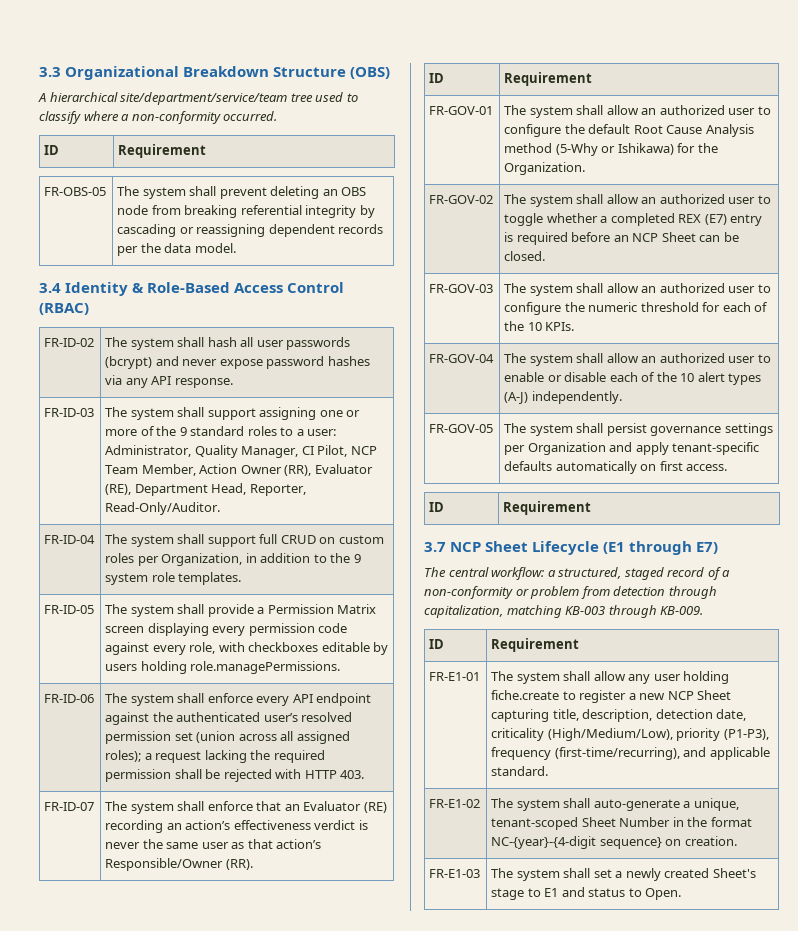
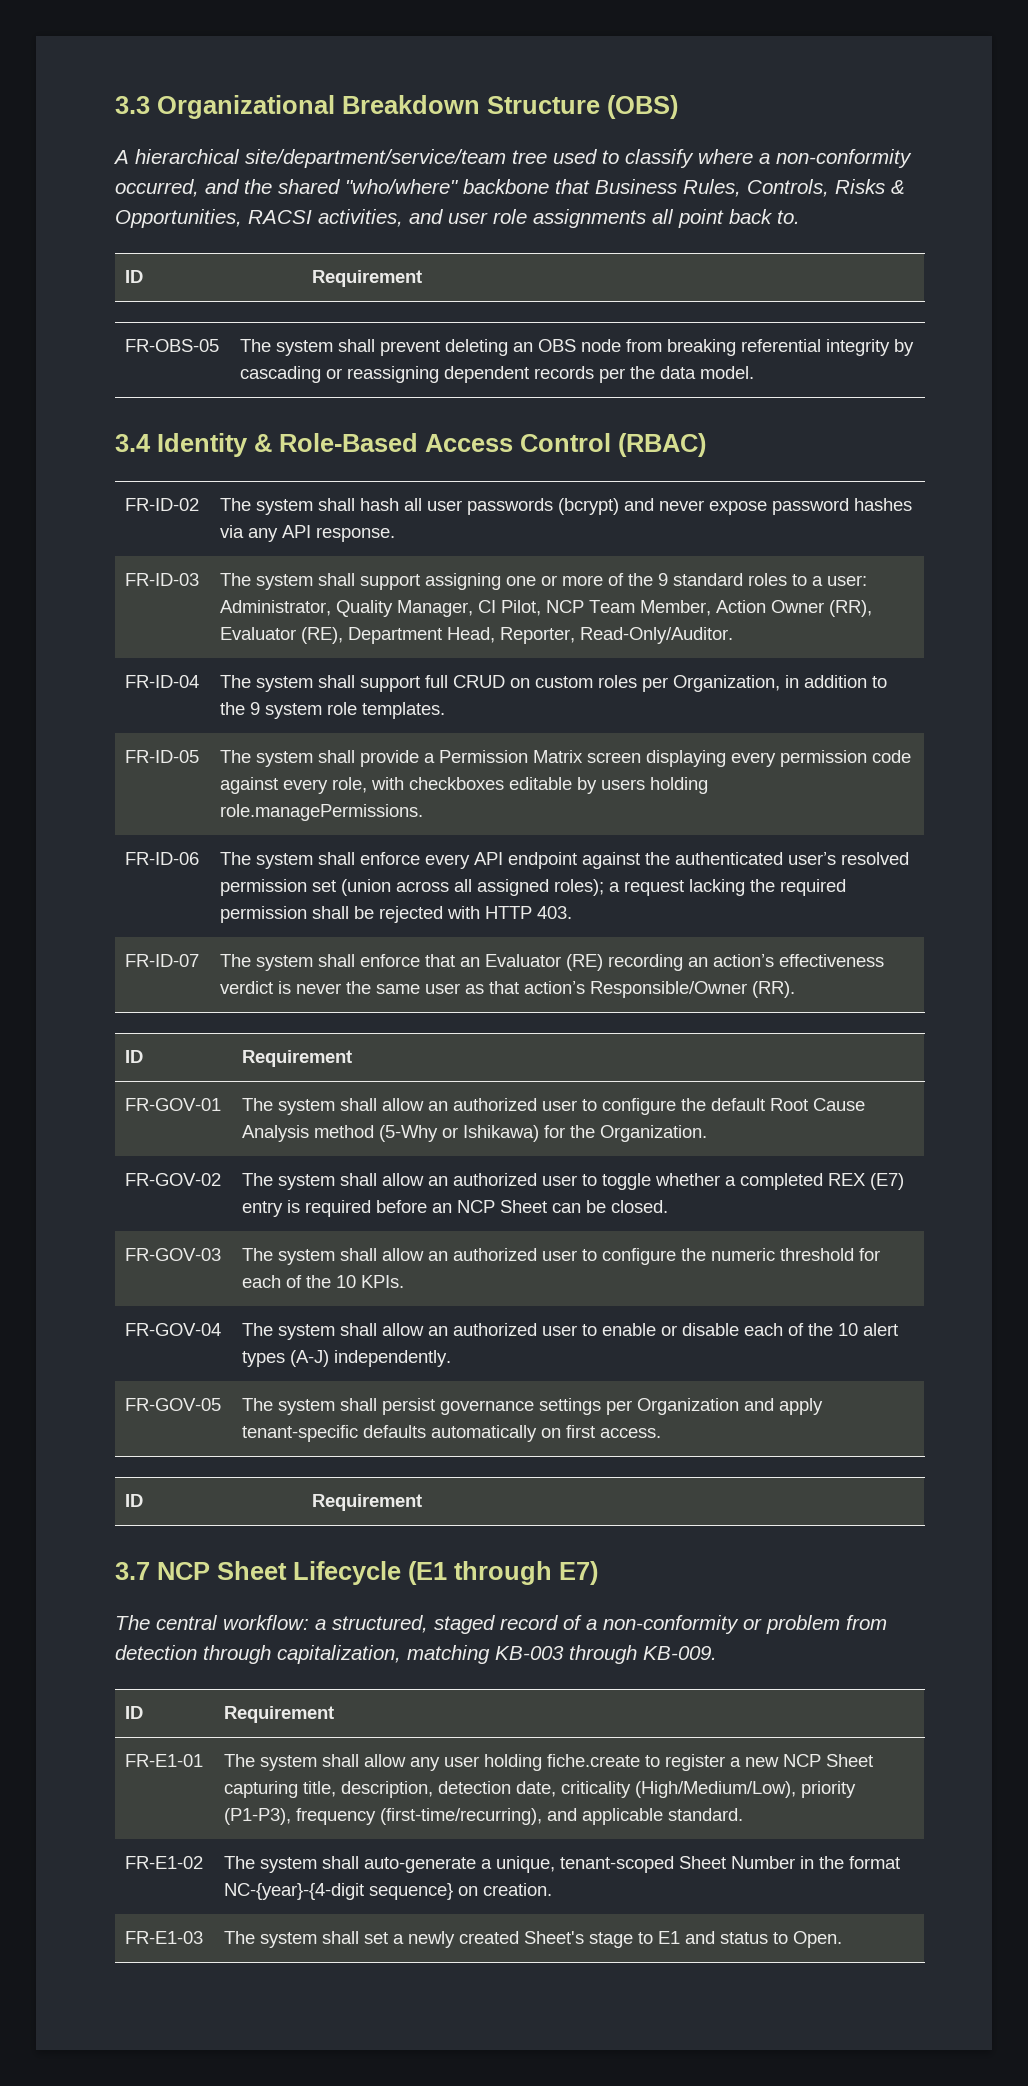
[223,111,278,121] occurred. -> [115,179,905,197] [115,209,800,228] occurred, and the shared "who/where" backbone that Business Rules, Controls, Risks & Opportunities, RACSI activities, and user role assignments all point back to.

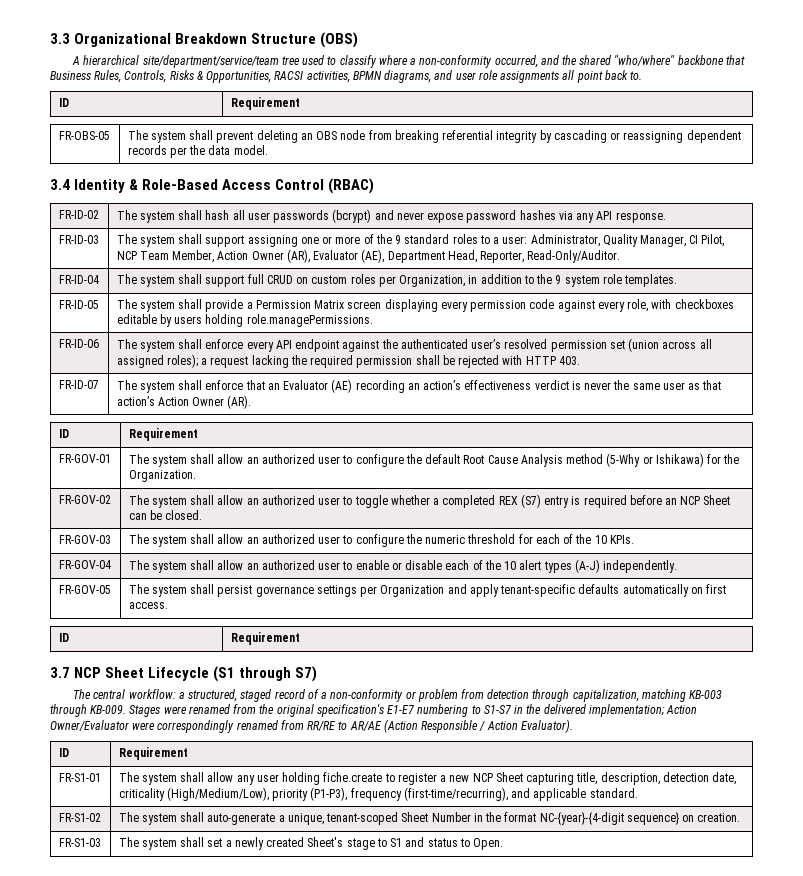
(403, 218) none -> [352,70,432,83] BPMN diagrams,
[829,600,873,617] [220,627,344,644] (RR), Evaluator (RE), -> [286,249,385,263] (AR), Evaluator (AE),
[566,954,604,971] (RE) -> [331,379,353,393] (AE)
[590,981,796,998] Responsible/Owner (RR). -> [157,395,252,409] Action Owner (AR).
[870,1173,905,1190] (E7) -> [520,494,541,508] (S7)
[408,1561,598,1585] (E1 through E7) -> [213,666,318,682] (S1 through S7)
[125,1706,144,1719] [224,1706,335,1723] [125,1754,204,1767] // ID | Requirement // FR-E1-01 -> [129,704,698,717] [50,719,573,733] [58,748,69,757] [118,747,188,760] [58,773,101,782] Stages were renamed from the original specification's E1-E7 numbering to S1-S7 in the delivered implementation; Action Owner/Evaluator were correspondingly renamed from RR/RE to AR/AE (Action Responsible / Action Evaluator). // ID | Requirement // FR-S1-01
[125,1856,204,1869] FR-E1-02 -> [58,813,101,822] FR-S1-02
[125,1931,204,1944] FR-E1-03 -> [58,838,101,847] FR-S1-03
[658,1931,681,1944] E1 -> [390,838,403,847] S1

